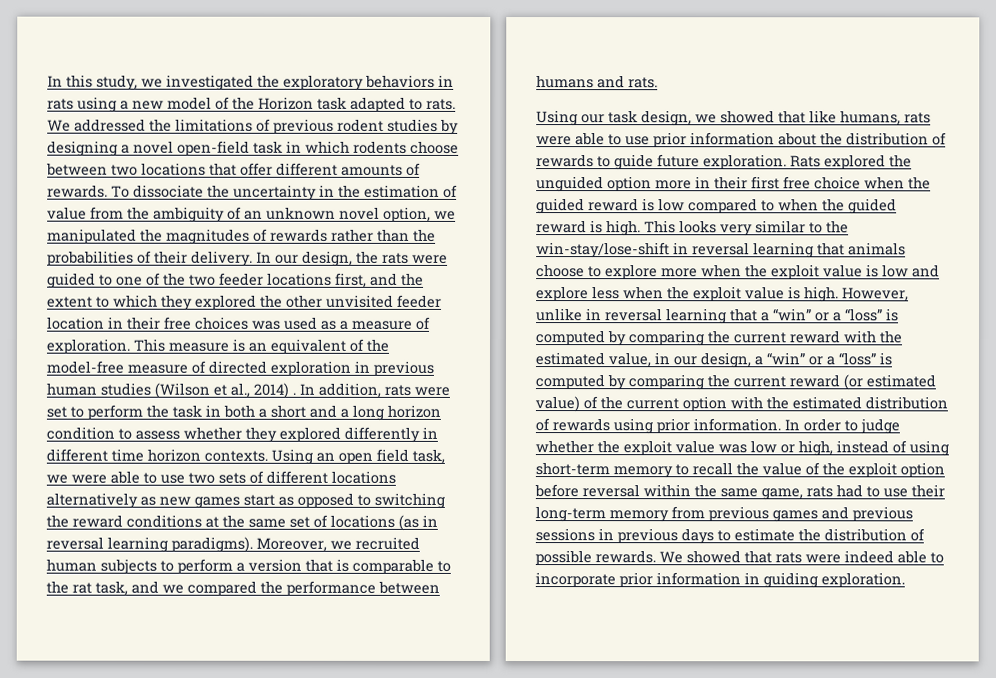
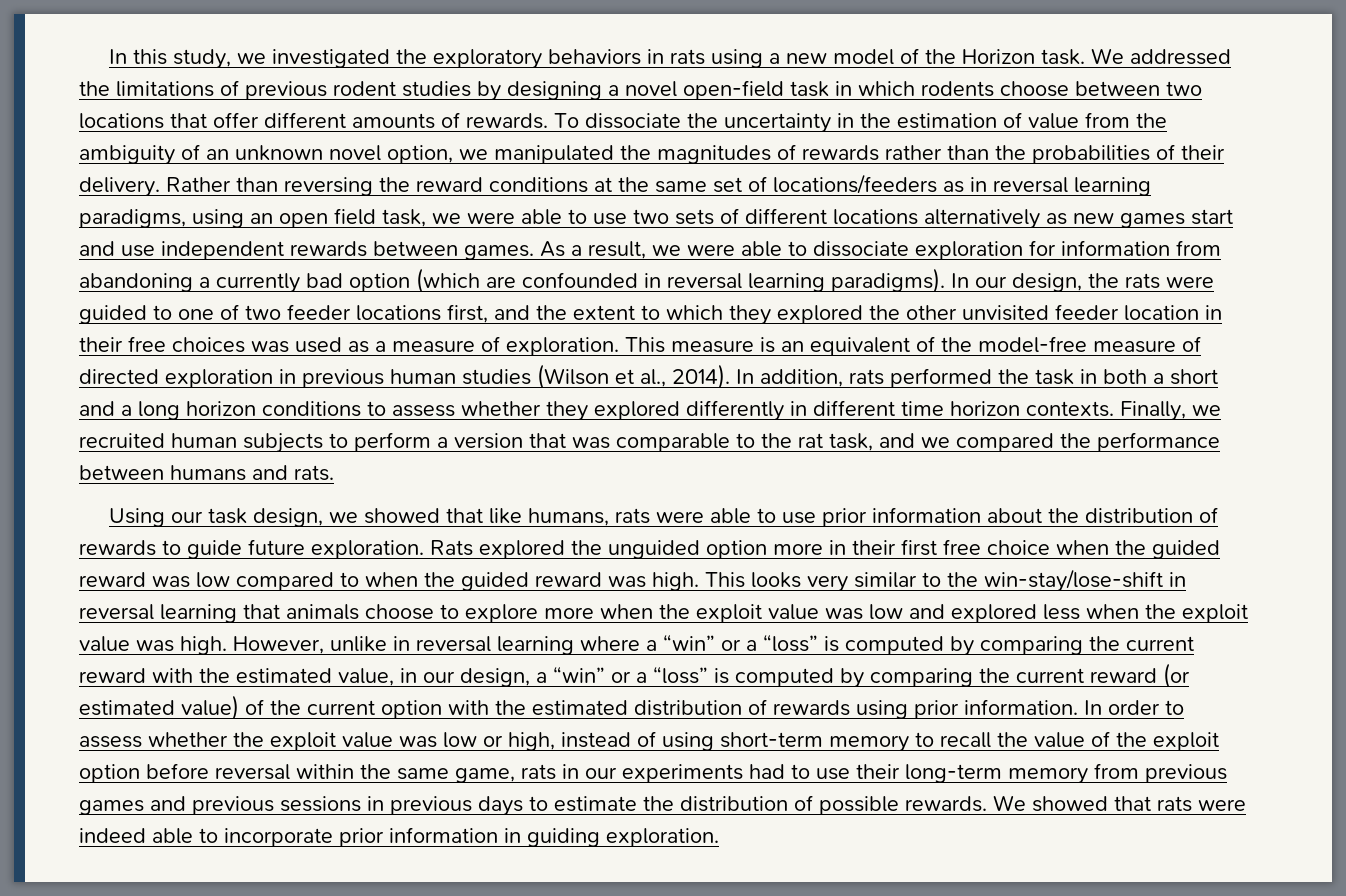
[317,96,456,112] task adapted to rats. -> [1040,49,1085,65] task.
(253, 258) none -> [166,174,1151,196] [79,208,1233,229] [79,240,1221,260] [79,268,945,293] Rather than reversing the reward conditions at the same set of locations/feeders as in reversal learning paradigms, using an open field task, we were able to use two sets of different locations alternatively as new games start and use independent rewards between games. As a result, we were able to dissociate exploration for information from abandoning a currently bad option (which are confounded in reversal learning paradigms).
[163,272,186,286] the -> (239, 312) none
[253,382,296,399] 2014) . -> [672,364,730,389] 2014).
[414,386,450,396] [46,404,143,420] were set to perform -> [890,368,992,388] performed
[46,426,115,440] condition -> [262,401,361,417] conditions
[271,448,445,465] [46,470,396,484] [46,492,445,509] [46,514,438,531] [46,536,327,553] Using an open field task, we were able to use two sets of different locations alternatively as new games start as opposed to switching the reward conditions at the same set of locations (as in reversal learning paradigms). Moreover, -> [1120,401,1186,421] Finally,
[336,558,349,572] is -> [572,437,610,449] was
[642,198,655,212] is -> [152,576,190,588] was
[590,220,603,234] is -> [608,576,646,588] was
[866,264,879,278] is -> [825,608,863,620] was
[536,286,589,302] explore -> [951,604,1037,623] explored
[788,286,801,300] is -> [136,640,174,652] was
[730,308,758,322] that -> [580,636,640,651] where
[860,418,900,435] judge -> [79,736,142,748] assess
(833, 492) none -> [562,764,743,783] in our experiments

